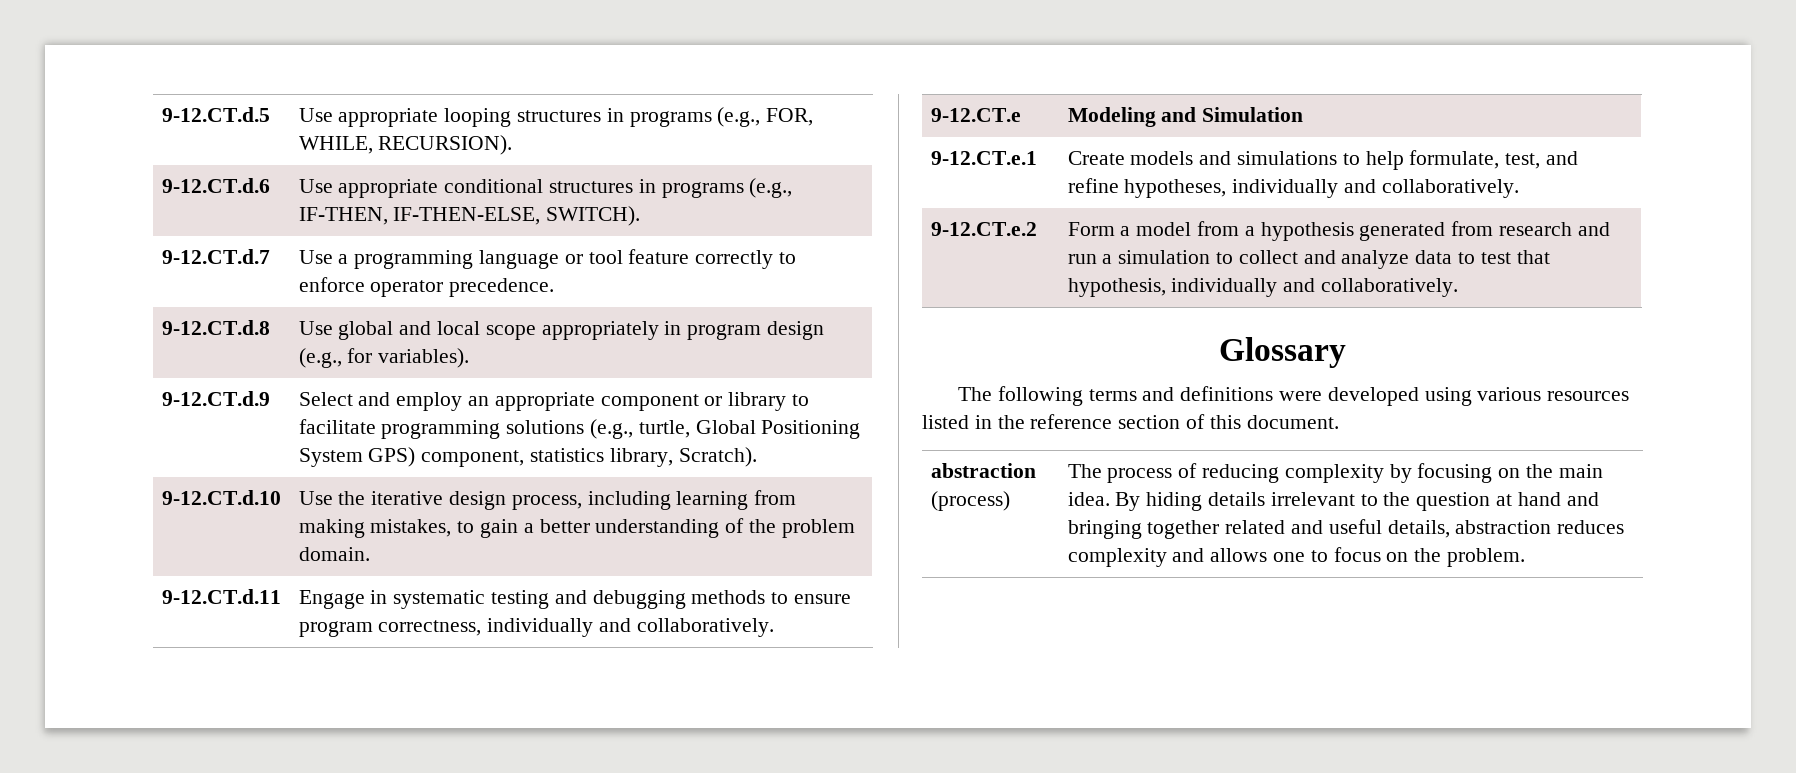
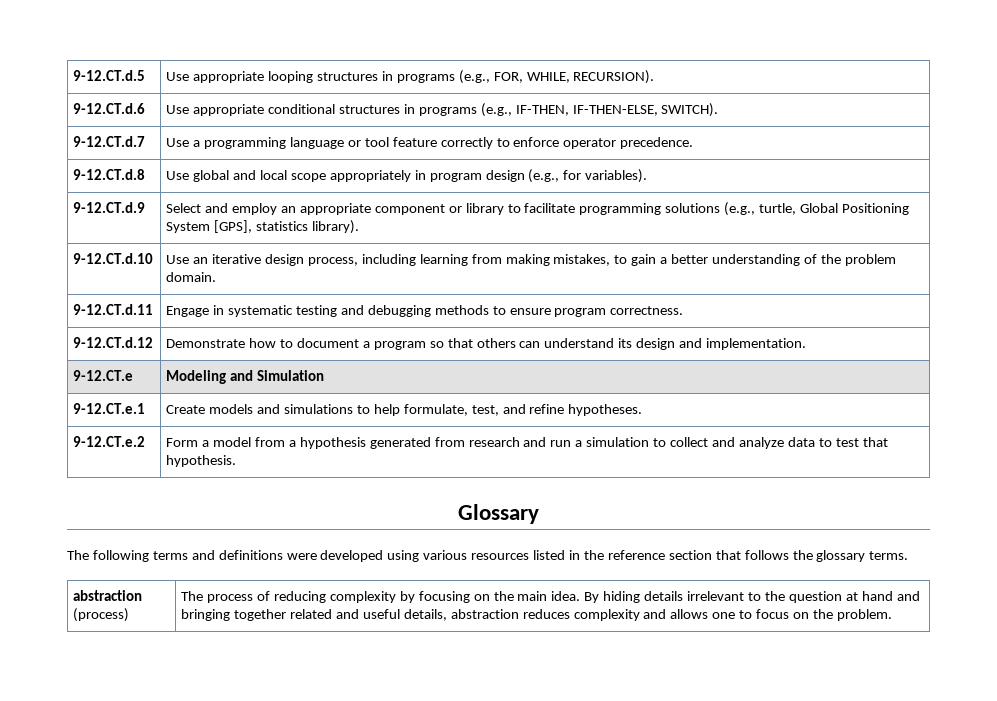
[368,447,757,467] GPS) component, statistics library, Scratch). -> [214,220,360,234] [GPS], statistics library).
[338,491,366,505] the -> [193,257,209,264] an
[378,618,774,637] correctness, individually and collaboratively. -> [610,306,684,315] [73,337,154,348] [166,338,807,350] correctness. // 9-12.CT.d.12 | Demonstrate how to document a program so that others can understand its design and implementation.
[1124,179,1519,198] hypotheses, individually and collaboratively. -> [568,404,643,416] hypotheses.
[1067,278,1459,297] hypothesis, individually and collaboratively. -> [166,455,237,467] hypothesis.
[1186,414,1339,429] of this document. -> [715,550,909,562] that follows the glossary terms.

